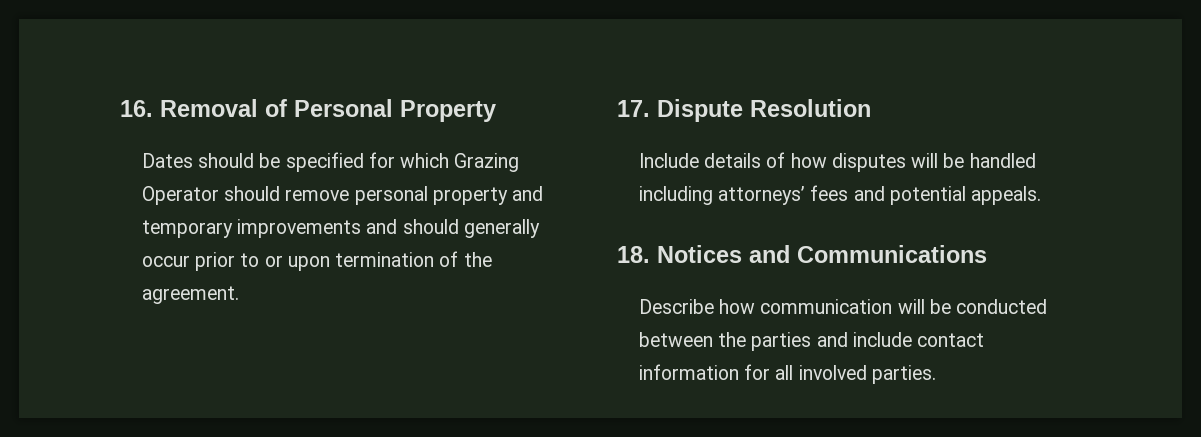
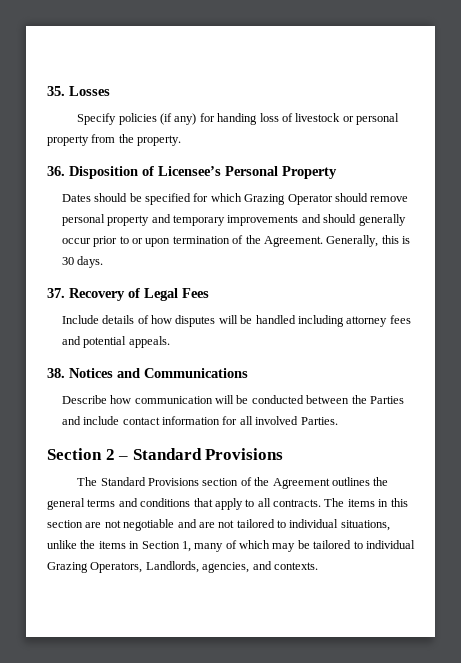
[120,99,287,117] 16. Removal of -> [47,86,110,96] [77,113,400,125] [47,134,182,146] [47,166,221,179] 35. Losses // Specify policies (if any) for handing loss of livestock or personal property from the property. // 36. Disposition of Licensee’s
[141,286,239,304] [617,99,871,122] agreement. // 17. Dispute Resolution -> [263,235,410,247] [61,256,104,268] [47,288,209,301] Agreement. Generally, this is 30 days. // 37. Recovery of Legal Fees
[718,186,806,205] attorneys’ -> [346,316,388,327] attorney
[617,246,650,263] 18. -> [47,368,65,378] 38.
[751,332,812,351] parties -> [369,396,404,404] Parties
[871,365,936,384] parties. -> [300,417,338,425] [47,448,284,460] [77,477,389,489] [47,498,408,510] [47,519,390,531] [47,540,415,552] [47,561,318,573] Parties. // Section 2 – Standard Provisions // The Standard Provisions section of the Agreement outlines the general terms and conditions that apply to all contracts. The items in this section are not negotiable and are not tailored to individual situations, unlike the items in Section 1, many of which may be tailored to individual Grazing Operators, Landlords, agencies, and contexts.

